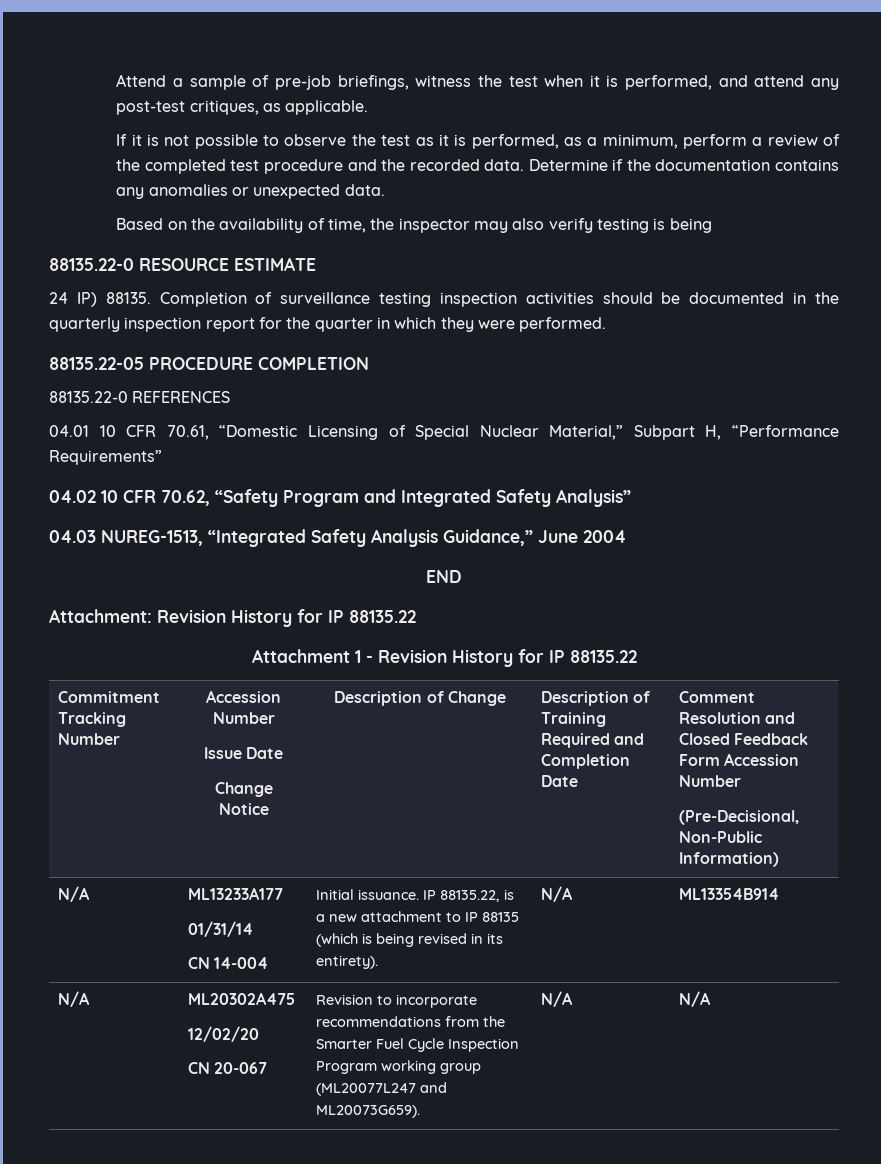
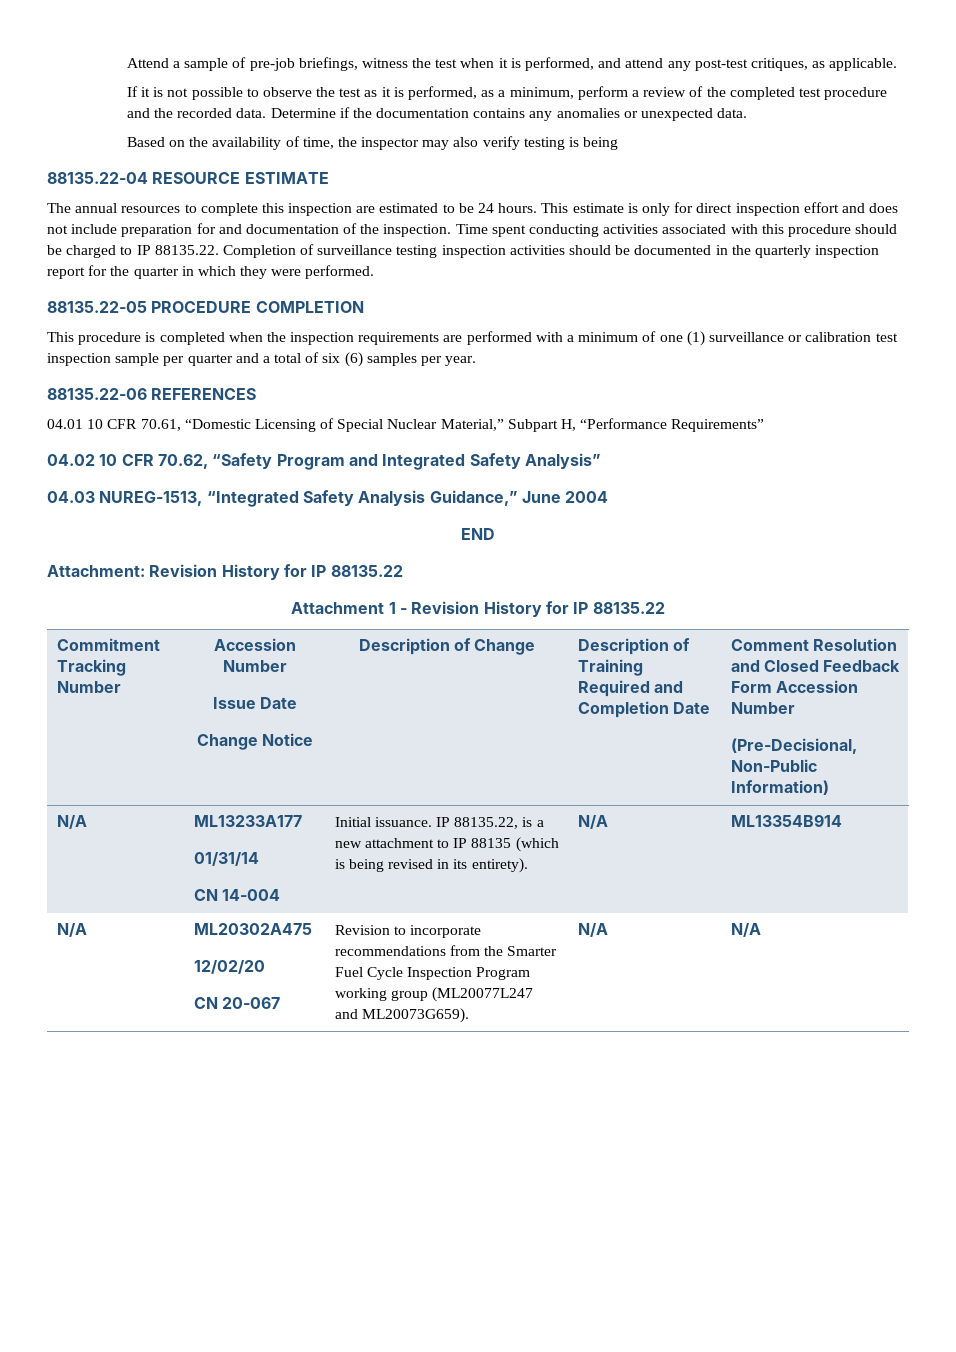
[49,258,134,271] 88135.22-0 -> [47,172,148,184] 88135.22-04
[49,292,151,307] 24 IP) 88135. -> [47,202,899,216] [47,223,898,237] [47,245,219,258] The annual resources to complete this inspection are estimated to be 24 hours. This estimate is only for direct inspection effort and does not include preparation for and documentation of the inspection. Time spent conducting activities associated with this procedure should be charged to IP 88135.22.
[49,391,128,403] 88135.22-0 -> [47,331,898,346] [47,352,477,367] [47,388,147,400] This procedure is completed when the inspection requirements are performed with a minimum of one (1) surveillance or calibration test inspection sample per quarter and a total of six (6) samples per year. // 88135.22-06

